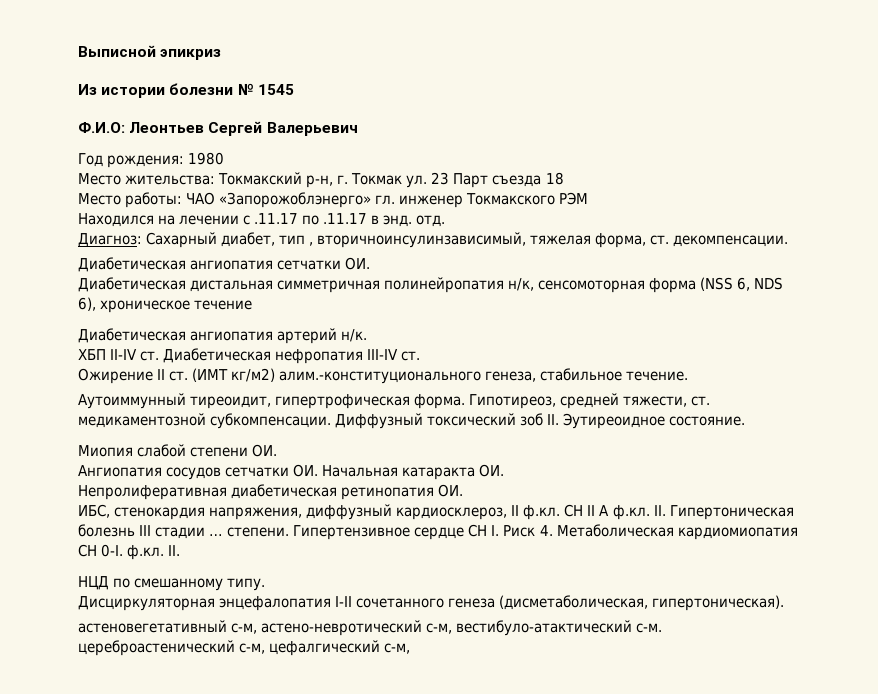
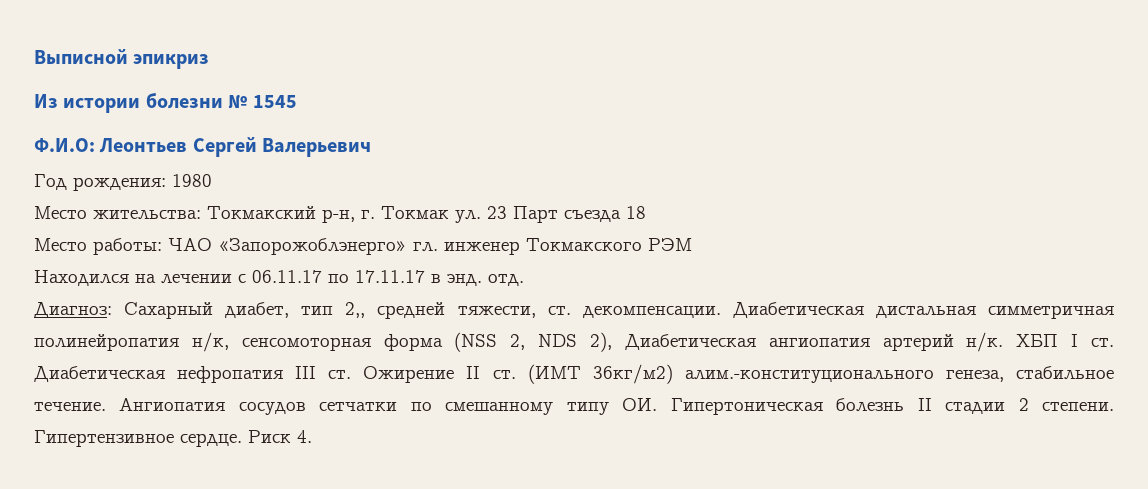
[254,213,368,225] .11.17 по .11.17 -> [252,270,425,283] 06.11.17 по 17.11.17
[309,232,789,248] [78,257,371,272] , вторичноинсулинзависимый, тяжелая форма, ст. декомпенсации. // Диабетическая ангиопатия сетчатки ОИ. // -> [345,302,721,319] 2,, средней тяжести, ст. декомпенсации.
[737,277,784,291] [78,297,253,313] 6, NDS 6), хроническое течение // -> [510,332,612,352] 2, NDS 2),
[78,349,138,360] // ХБП II-IV -> [1016,334,1079,347] ХБП I
[367,349,421,361] III-IV ст. // -> [295,366,352,379] III ст.
[231,368,276,382] кг/м2) -> [592,364,673,384] 36кг/м2)
[78,393,711,409] [78,413,746,429] [78,444,278,457] [78,464,505,480] [78,484,464,500] [78,504,794,520] [78,524,798,540] [78,544,181,560] [78,576,266,591] [78,595,785,611] [78,620,663,636] [78,640,411,656] // Аутоиммунный тиреоидит, гипертрофическая форма. Гипотиреоз, средней тяжести, ст. медикаментозной субкомпенсации. Диффузный токсический зоб II. Эутиреоидное состояние. // Миопия слабой степени ОИ. // Ангиопатия сосудов сетчатки ОИ. Начальная катаракта ОИ. // Непролиферативная диабетическая ретинопатия ОИ. // ИБС, стенокардия напряжения, диффузный кардиосклероз, II ф.кл. СН II А ф.кл. II. Гипертоническая болезнь III стадии … степени. Гипертензивное сердце СН I. Риск 4. Метаболическая кардиомиопатия СН 0-I. ф.кл. II. // НЦД по смешанному типу. // Дисциркуляторная энцефалопатия I-II сочетанного генеза (дисметаболическая, гипертоническая). // астеновегетативный с-м, астено-невротический с-м, вестибуло-атактический с-м. цереброастенический с-м, цефалгический с-м, -> [119,398,1114,415] [34,430,312,447] Ангиопатия сосудов сетчатки по смешанному типу ОИ. Гипертоническая болезнь II стадии 2 степени. Гипертензивное сердце. Риск 4.

